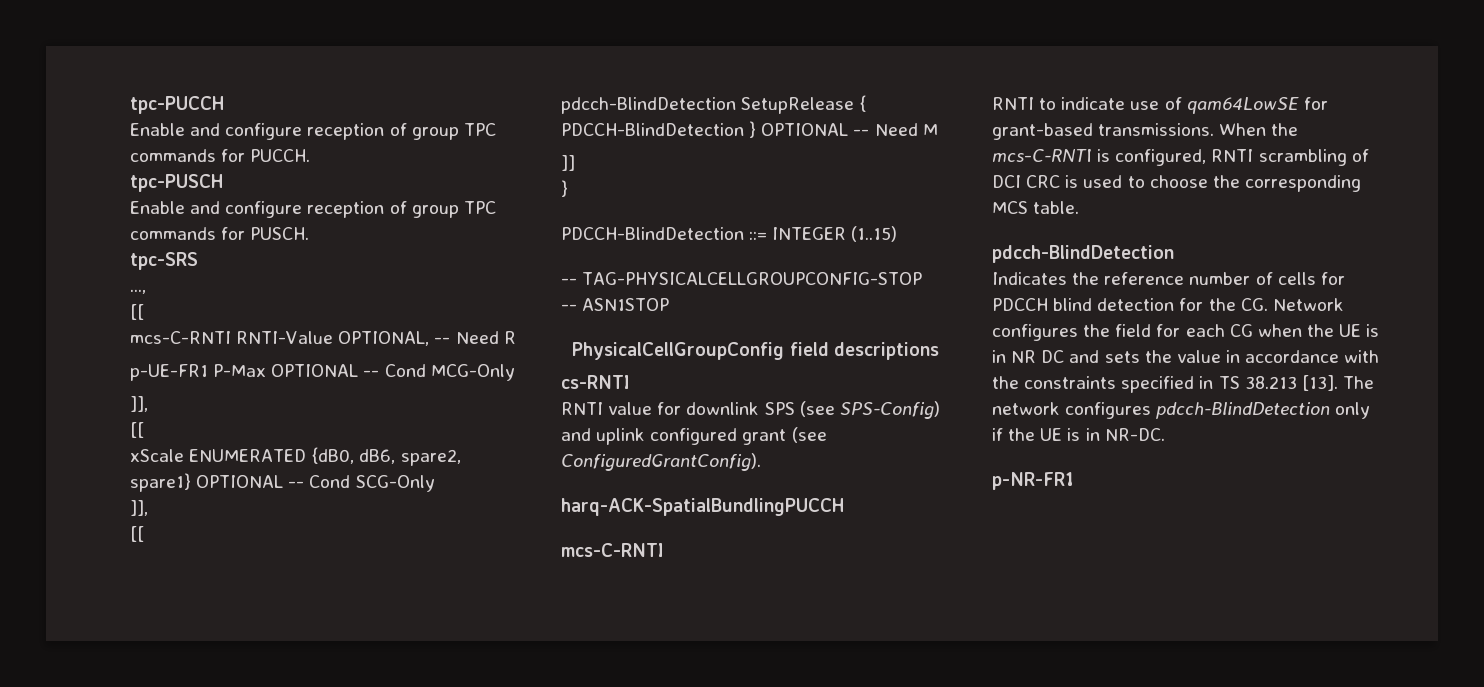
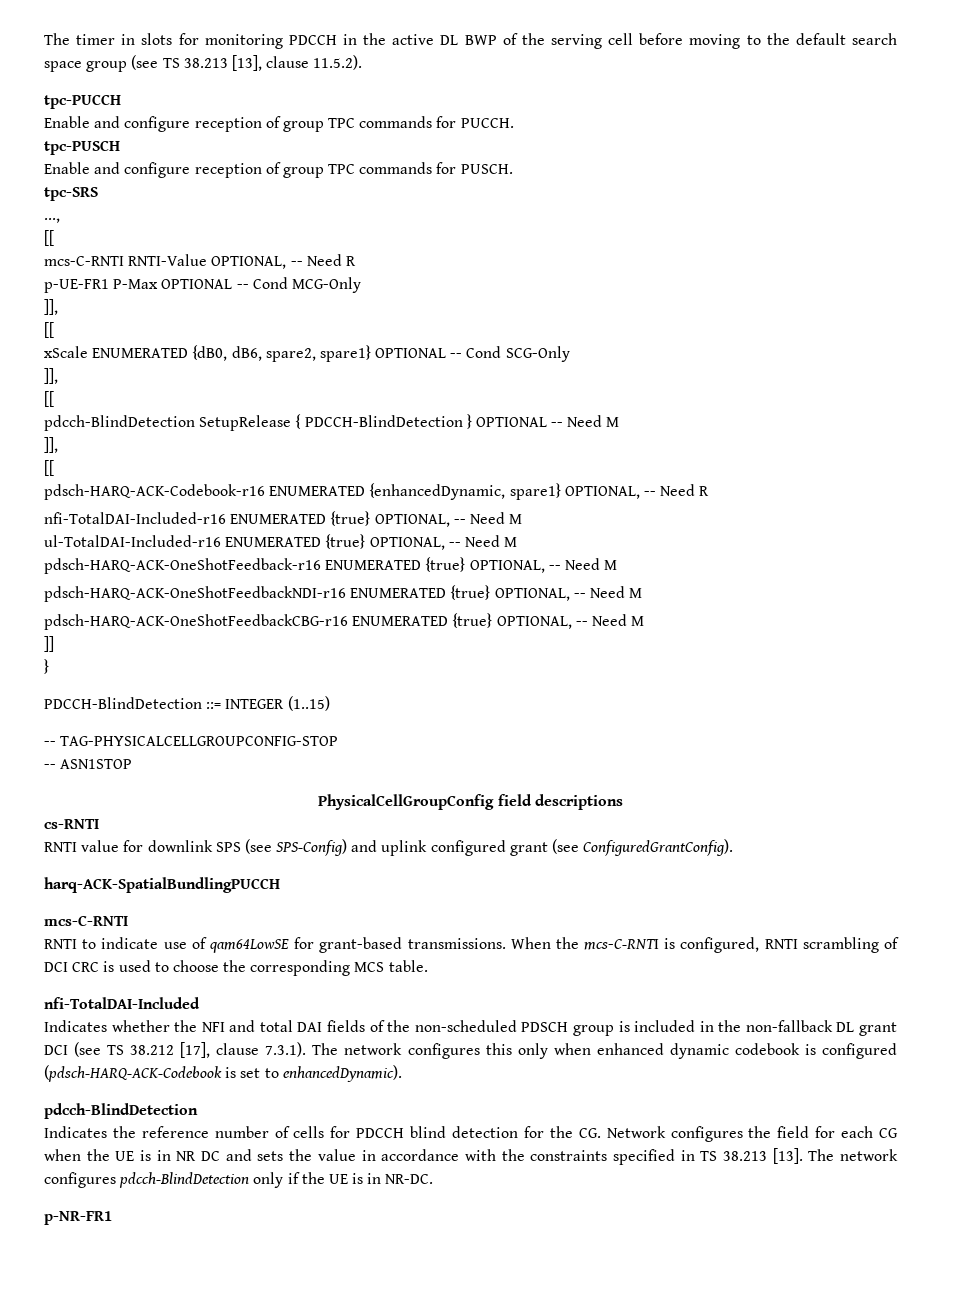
(130, 105) none -> [44,33,897,49] [44,55,363,72] The timer in slots for monitoring PDCCH in the active DL BWP of the serving cell before moving to the default search space group (see TS 38.213 [13], clause 11.5.2). //
(938, 130) none -> [44,437,58,453] [44,460,54,476] [44,483,710,500] [44,511,523,527] [44,534,518,550] [44,557,618,574] [44,585,643,602] [44,613,645,630] // ]], // [[ // pdsch-HARQ-ACK-Codebook-r16 ENUMERATED {enhancedDynamic, spare1} OPTIONAL, -- Need R // nfi-TotalDAI-Included-r16 ENUMERATED {true} OPTIONAL, -- Need M // ul-TotalDAI-Included-r16 ENUMERATED {true} OPTIONAL, -- Need M // pdsch-HARQ-ACK-OneShotFeedback-r16 ENUMERATED {true} OPTIONAL, -- Need M // pdsch-HARQ-ACK-OneShotFeedbackNDI-r16 ENUMERATED {true} OPTIONAL, -- Need M // pdsch-HARQ-ACK-OneShotFeedbackCBG-r16 ENUMERATED {true} OPTIONAL, -- Need M
(1080, 207) none -> [44,997,200,1009] [44,1020,897,1036] [44,1042,897,1059] [44,1065,402,1082] // nfi-TotalDAI-Included // Indicates whether the NFI and total DAI fields of the non-scheduled PDSCH group is included in the non-fallback DL grant DCI (see TS 38.212 [17], clause 7.3.1). The network configures this only when enhanced dynamic codebook is configured (pdsch-HARQ-ACK-Codebook is set to enhancedDynamic).

